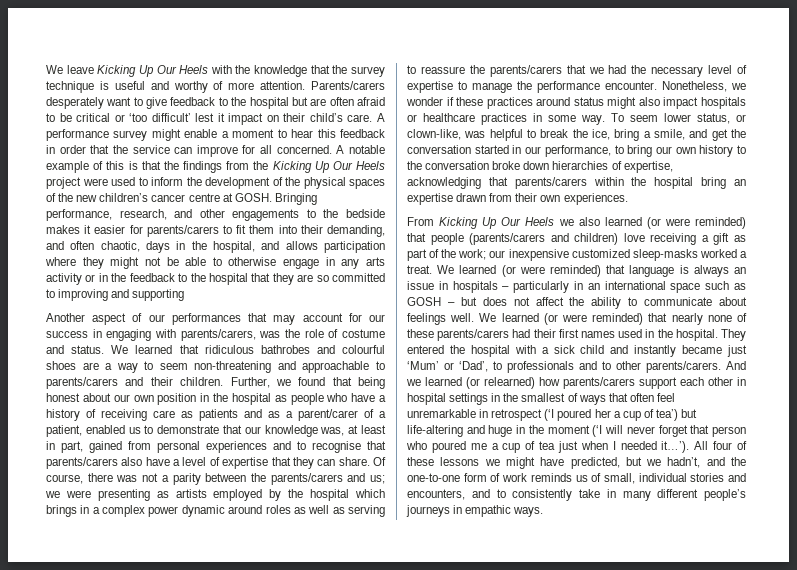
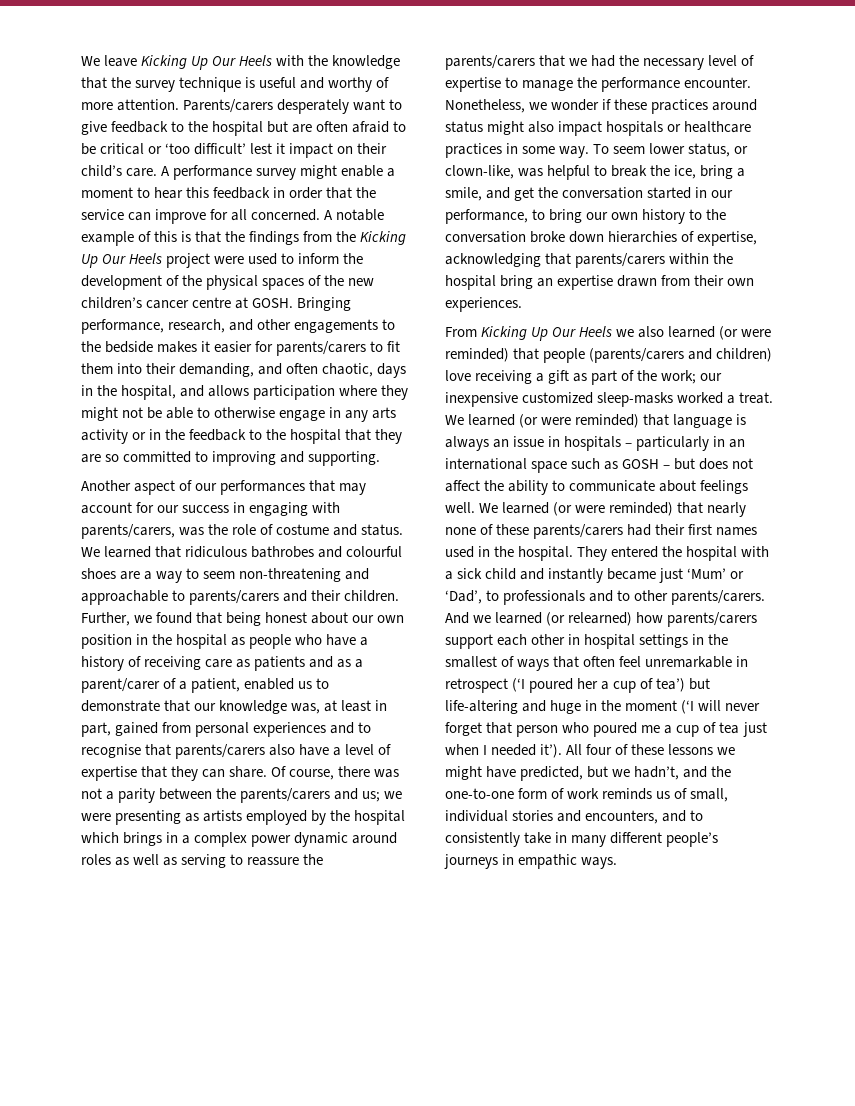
[132,289,185,301] supporting -> [308,451,381,466] supporting.
[661,441,690,453] it…’). -> [540,744,563,758] it’).

